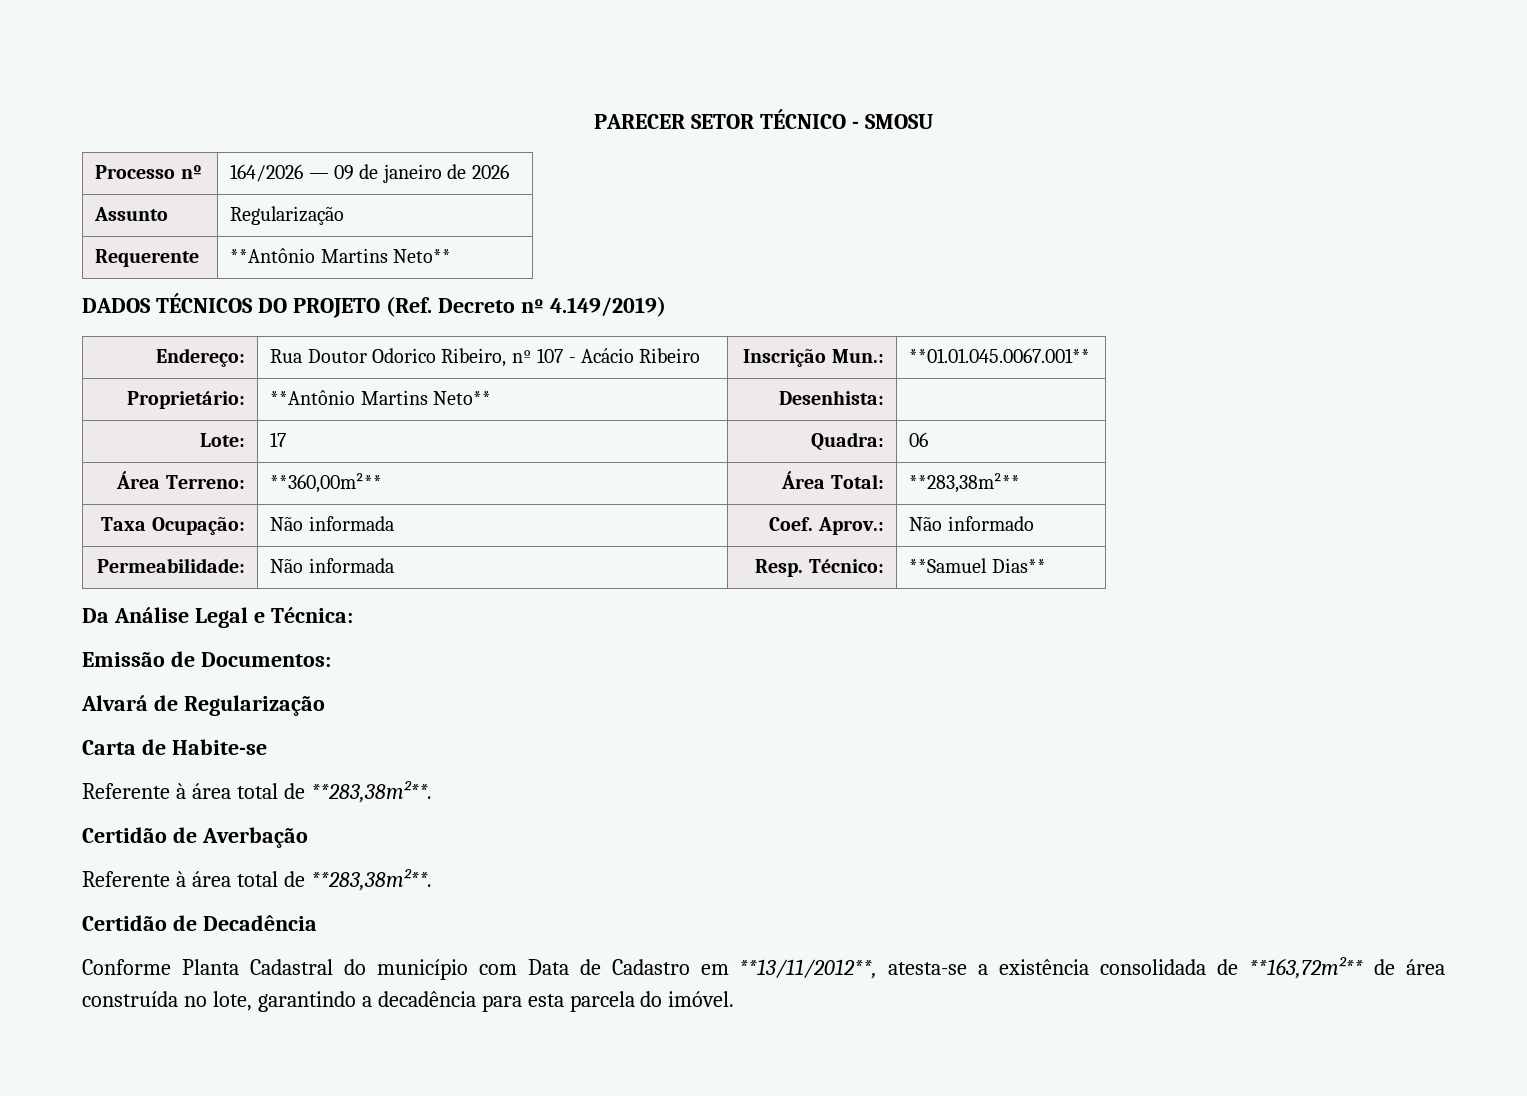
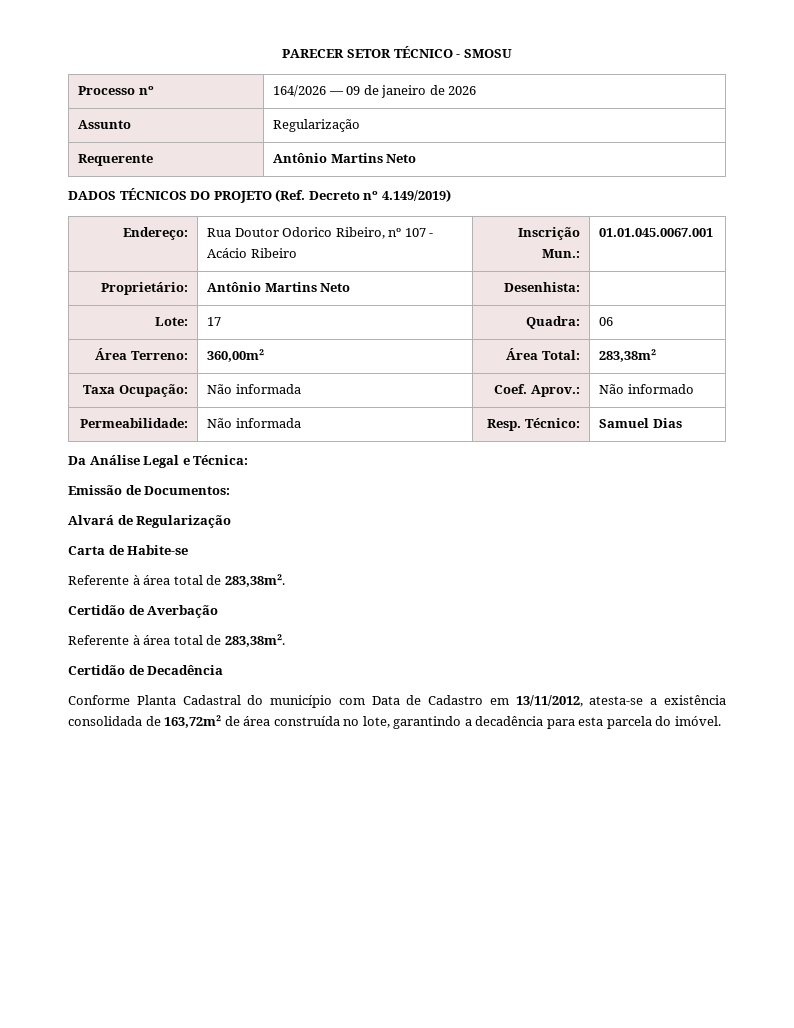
[230,248,451,263] **Antônio Martins Neto** -> [273,153,417,163] Antônio Martins Neto
[909,348,1091,363] **01.01.045.0067.001** -> [599,228,714,237] 01.01.045.0067.001
[270,390,491,405] **Antônio Martins Neto** -> [207,282,351,292] Antônio Martins Neto
[270,473,383,493] **360,00m²** -> [207,349,265,362] 360,00m²
[909,473,1021,493] **283,38m²** -> [599,349,657,362] 283,38m²
[909,558,1046,573] **Samuel Dias** -> [599,418,682,428] Samuel Dias
[310,781,432,803] **283,38m²**. -> [224,574,285,587] 283,38m².
[310,869,432,891] **283,38m²**. -> [224,634,285,647] 283,38m².
[739,959,878,979] **13/11/2012**, -> [515,695,583,707] 13/11/2012,
[1249,957,1364,979] **163,72m²** -> [164,715,222,728] 163,72m²

